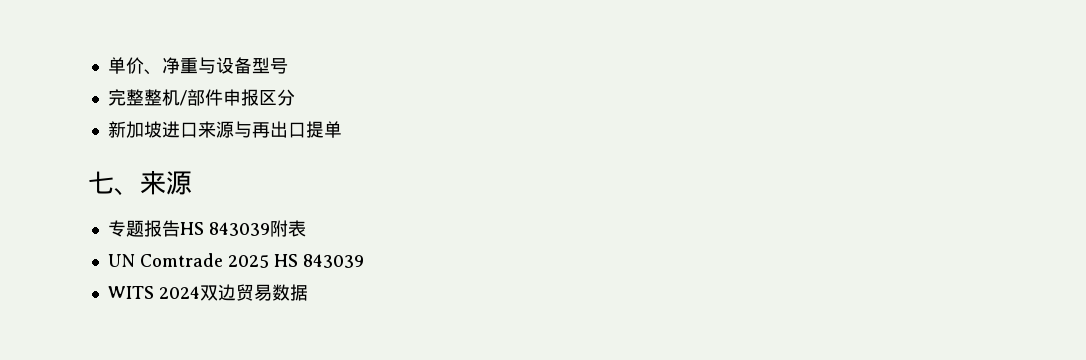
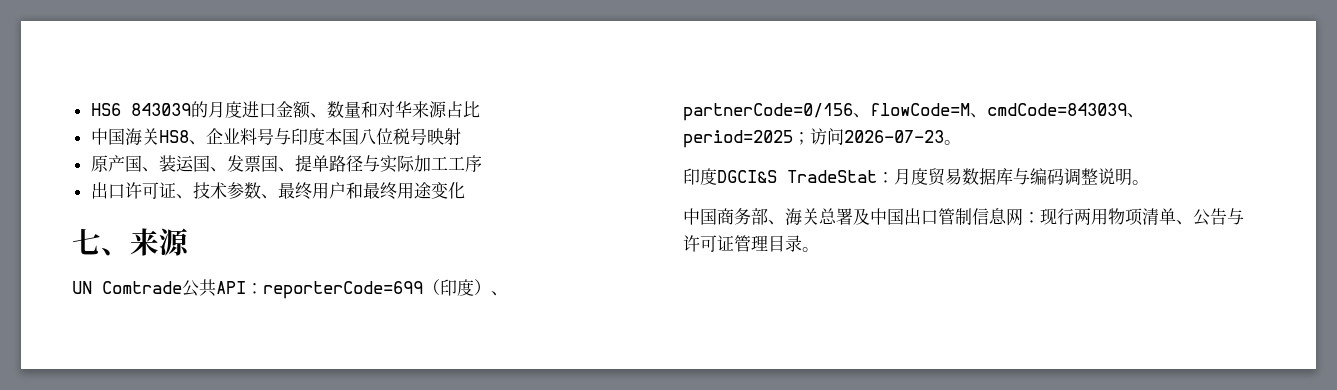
[107,57,288,75] [107,89,295,106] [107,121,342,138] [88,170,192,196] [107,220,306,237] [107,253,364,268] [107,284,308,301] 单价、净重与设备型号 // 完整整机/部件申报区分 // 新加坡进口来源与再出口提单 // 七、来源 // 专题报告HS 843039附表 // UN Comtrade 2025 HS 843039 // WITS 2024双边贸易数据 -> [90,101,480,119] [90,128,461,146] [90,155,482,173] [90,182,465,200] [72,228,190,256] [72,279,508,299] [683,103,1144,121] [683,128,961,148] [683,168,1149,186] [683,208,1244,226] [683,235,819,252] HS6 843039的月度进口金额、数量和对华来源占比 // 中国海关HS8、企业料号与印度本国八位税号映射 // 原产国、装运国、发票国、提单路径与实际加工工序 // 出口许可证、技术参数、最终用户和最终用途变化 // 七、来源 // UN Comtrade公共API：reporterCode=699（印度）、partnerCode=0/156、flowCode=M、cmdCode=843039、period=2025；访问2026-07-23。 // 印度DGCI&S TradeStat：月度贸易数据库与编码调整说明。 // 中国商务部、海关总署及中国出口管制信息网：现行两用物项清单、公告与许可证管理目录。

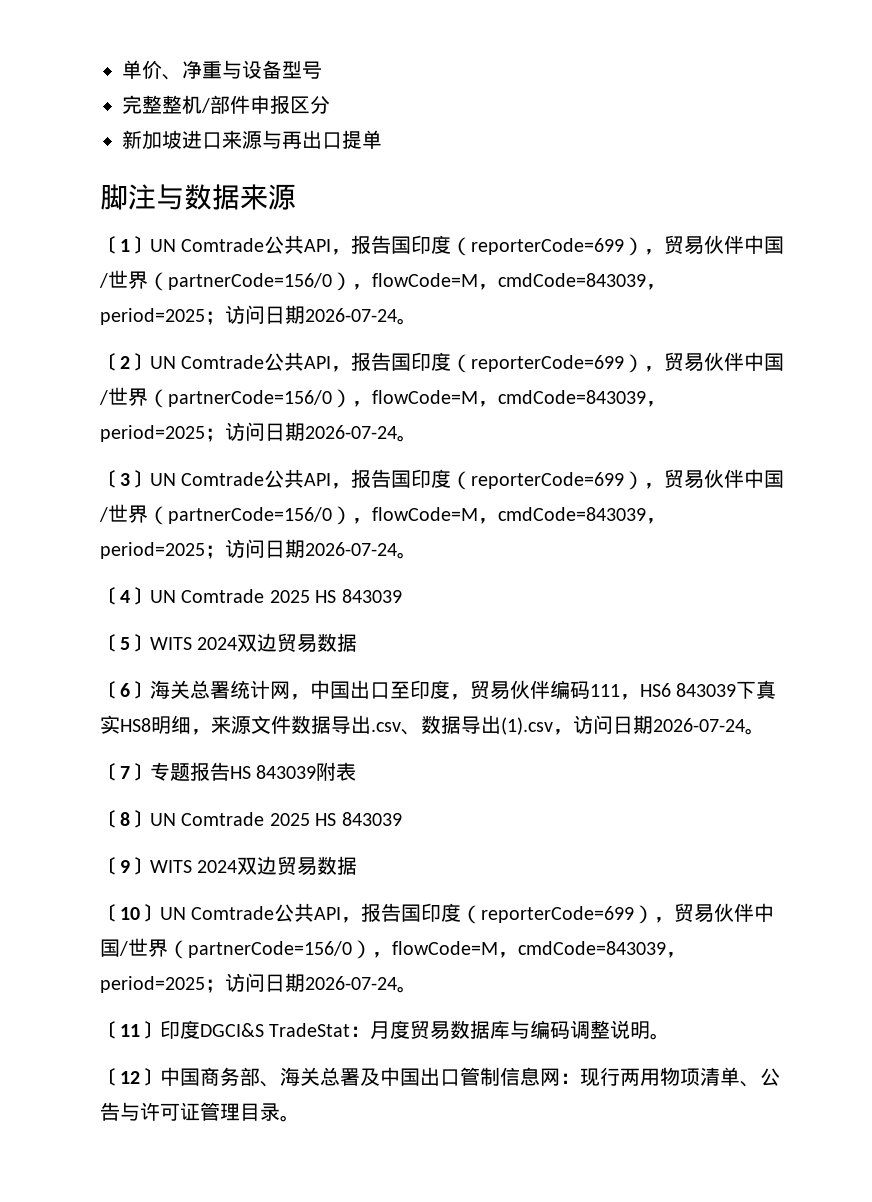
[90,101,480,119] [90,128,461,146] [90,155,482,173] [90,182,465,200] [72,228,130,256] HS6 843039的月度进口金额、数量和对华来源占比 // 中国海关HS8、企业料号与印度本国八位税号映射 // 原产国、装运国、发票国、提单路径与实际加工工序 // 出口许可证、技术参数、最终用户和最终用途变化 // 七、 -> [122,60,322,80] [122,95,330,114] [122,130,382,150] [100,184,240,210] 单价、净重与设备型号 // 完整整机/部件申报区分 // 新加坡进口来源与再出口提单 // 脚注与数据
[72,279,508,299] [683,103,1144,121] [683,128,961,148] UN Comtrade公共API：reporterCode=699（印度）、partnerCode=0/156、flowCode=M、cmdCode=843039、period=2025；访问2026-07-23。 // -> [100,235,785,256] [99,270,666,291] [100,305,417,325] [100,352,785,373] [99,387,666,408] [100,422,417,442] [100,469,785,490] [99,504,666,525] [100,539,417,559] [100,587,402,605] [100,633,358,653] [100,680,777,700] [100,715,765,735] [100,762,357,781] [100,810,402,828] [100,856,358,876] [100,903,775,924] [100,938,686,959] [100,973,417,993] [100,1021,160,1039] 〔1〕UN Comtrade公共API，报告国印度（reporterCode=699），贸易伙伴中国/世界（partnerCode=156/0），flowCode=M，cmdCode=843039，period=2025；访问日期2026-07-24。 // 〔2〕UN Comtrade公共API，报告国印度（reporterCode=699），贸易伙伴中国/世界（partnerCode=156/0），flowCode=M，cmdCode=843039，period=2025；访问日期2026-07-24。 // 〔3〕UN Comtrade公共API，报告国印度（reporterCode=699），贸易伙伴中国/世界（partnerCode=156/0），flowCode=M，cmdCode=843039，period=2025；访问日期2026-07-24。 // 〔4〕UN Comtrade 2025 HS 843039 // 〔5〕WITS 2024双边贸易数据 // 〔6〕海关总署统计网，中国出口至印度，贸易伙伴编码111，HS6 843039下真实HS8明细，来源文件数据导出.csv、数据导出(1).csv，访问日期2026-07-24。 // 〔7〕专题报告HS 843039附表 // 〔8〕UN Comtrade 2025 HS 843039 // 〔9〕WITS 2024双边贸易数据 // 〔10〕UN Comtrade公共API，报告国印度（reporterCode=699），贸易伙伴中国/世界（partnerCode=156/0），flowCode=M，cmdCode=843039，period=2025；访问日期2026-07-24。 // 〔11〕
(1149, 182) none -> [100,1068,160,1086] 〔12〕

